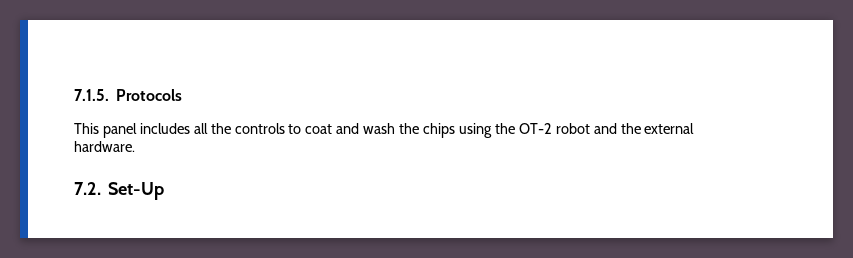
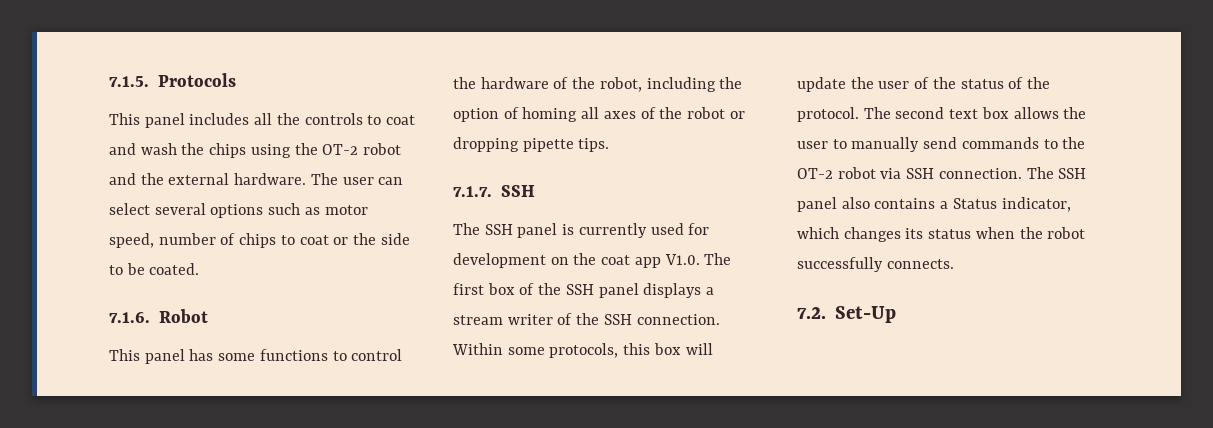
(135, 146) none -> [310,173,404,185] [109,203,368,218] [109,233,410,248] [109,263,200,275] [109,309,208,323] [109,349,403,364] [453,77,743,92] [453,107,745,122] [453,137,610,152] [453,185,535,197] [453,223,710,238] [453,253,732,268] [453,283,715,298] [453,313,720,325] [452,343,713,358] [797,77,1051,92] [797,107,1087,122] [797,137,1086,152] [797,167,1087,179] [797,197,1071,212] [797,227,1086,242] [797,257,954,272] The user can select several options such as motor speed, number of chips to coat or the side to be coated. // 7.1.6. Robot // This panel has some functions to control the hardware of the robot, including the option of homing all axes of the robot or dropping pipette tips. // 7.1.7. SSH // The SSH panel is currently used for development on the coat app V1.0. The first box of the SSH panel displays a stream writer of the SSH connection. Within some protocols, this box will update the user of the status of the protocol. The second text box allows the user to manually send commands to the OT-2 robot via SSH connection. The SSH panel also contains a Status indicator, which changes its status when the robot successfully connects.

